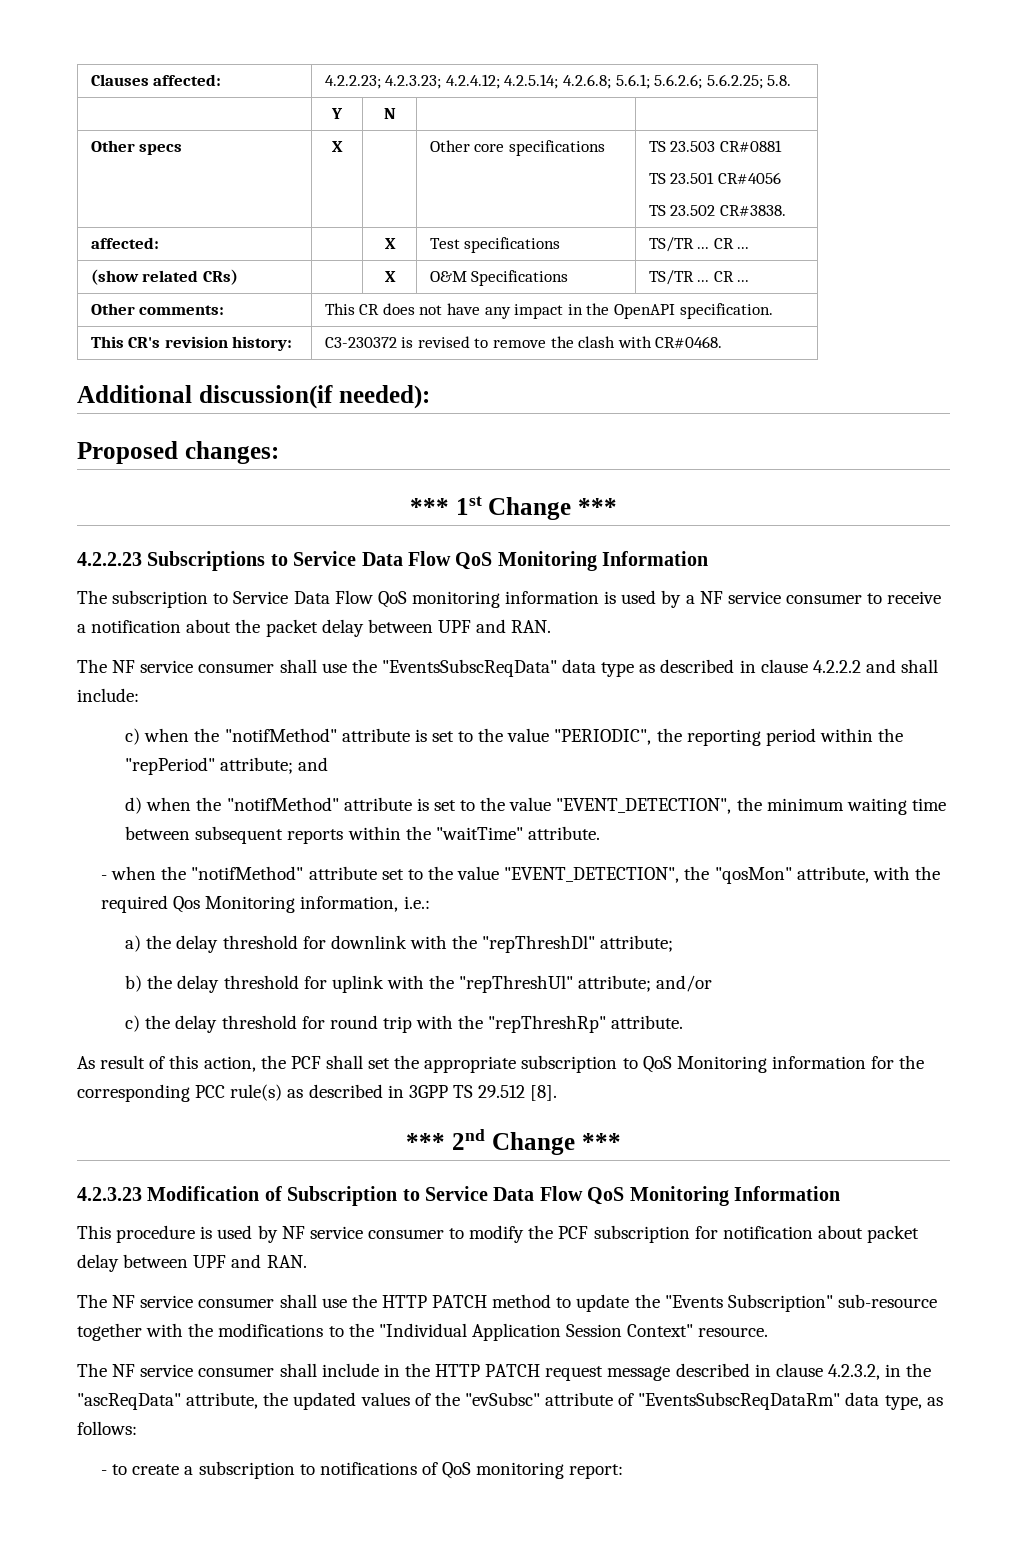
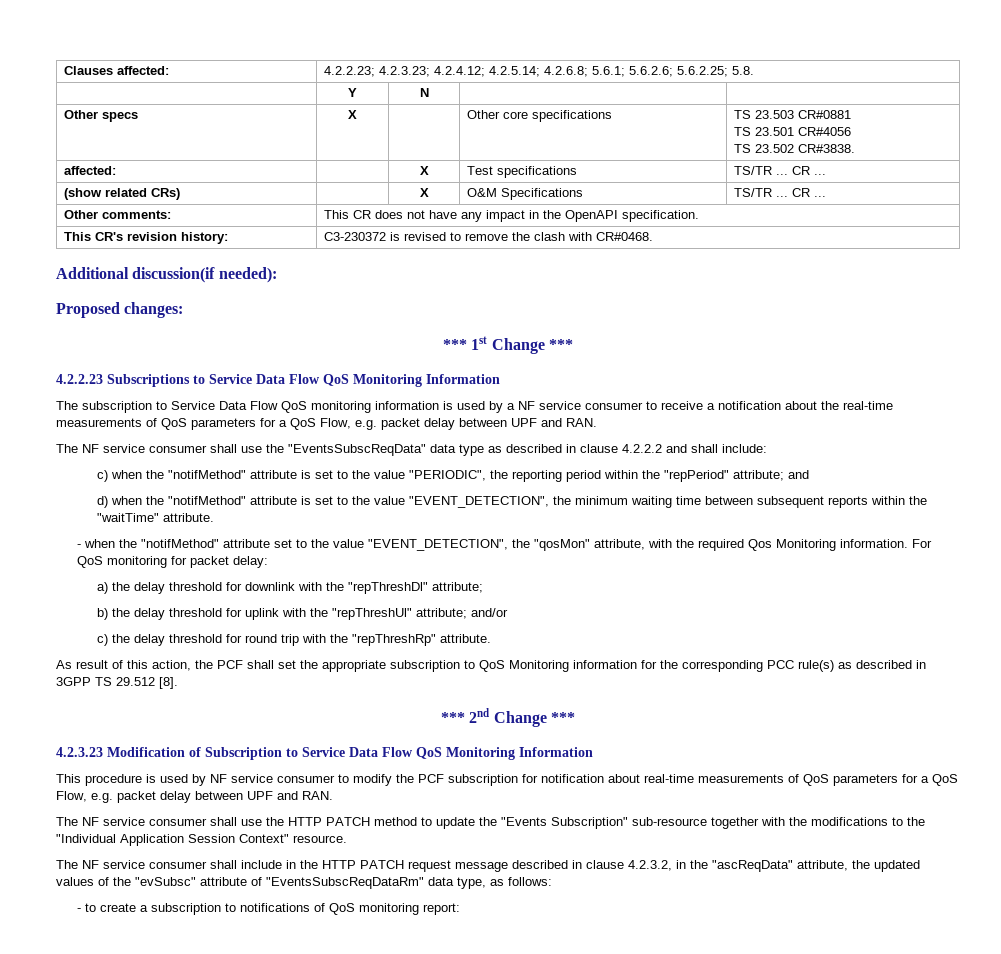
(261, 626) none -> [843,401,893,410] [56,418,377,430] real-time measurements of QoS parameters for a QoS Flow, e.g.
[300,896,430,912] information, i.e.: -> [839,539,932,548] [76,556,268,568] information. For QoS monitoring for packet delay:
(863, 1232) none -> [644,774,958,786] [56,791,113,803] real-time measurements of QoS parameters for a QoS Flow, e.g.

